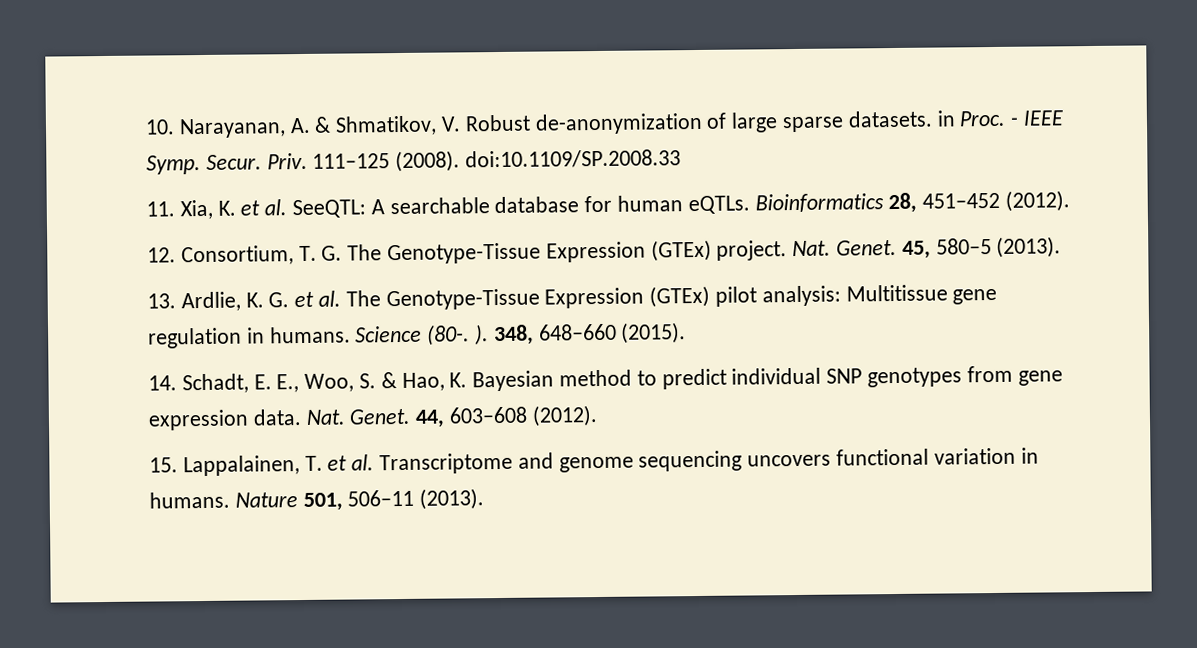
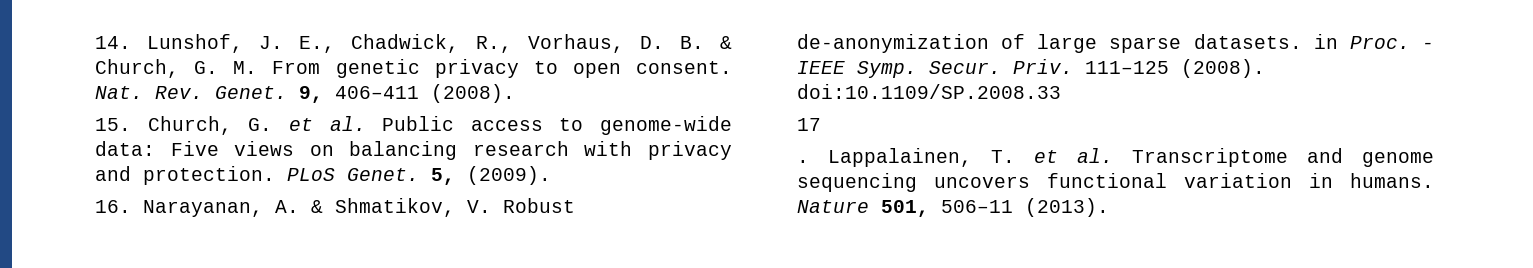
[144,119,175,135] 10. -> [95,34,733,53] [95,59,732,78] [95,84,516,103] [95,116,732,135] [95,141,732,160] [95,166,552,185] [95,200,132,213] 14. Lunshof, J. E., Chadwick, R., Vorhaus, D. B. & Church, G. M. From genetic privacy to open consent. Nat. Rev. Genet. 9, 406–411 (2008). // 15. Church, G. et al. Public access to genome-wide data: Five views on balancing research with privacy and protection. PLoS Genet. 5, (2009). // 16.
[145,190,1071,220] [146,236,1062,266] [146,284,998,312] [147,322,687,349] [147,365,1063,394] [147,405,598,431] [148,457,178,473] 11. Xia, K. et al. SeeQTL: A searchable database for human eQTLs. Bioinformatics 28, 451–452 (2012). // 12. Consortium, T. G. The Genotype-Tissue Expression (GTEx) project. Nat. Genet. 45, 580–5 (2013). // 13. Ardlie, K. G. et al. The Genotype-Tissue Expression (GTEx) pilot analysis: Multitissue gene regulation in humans. Science (80-. ). 348, 648–660 (2015). // 14. Schadt, E. E., Woo, S. & Hao, K. Bayesian method to predict individual SNP genotypes from gene expression data. Nat. Genet. 44, 603–608 (2012). // 15. -> [797,118,822,131] [797,160,810,163] 17 // .

